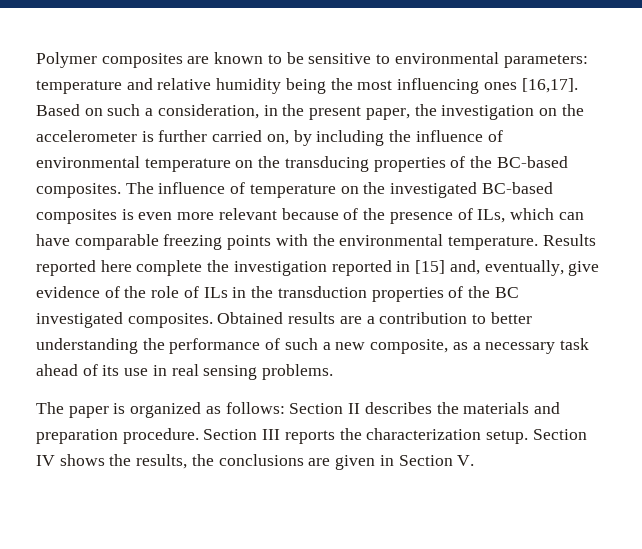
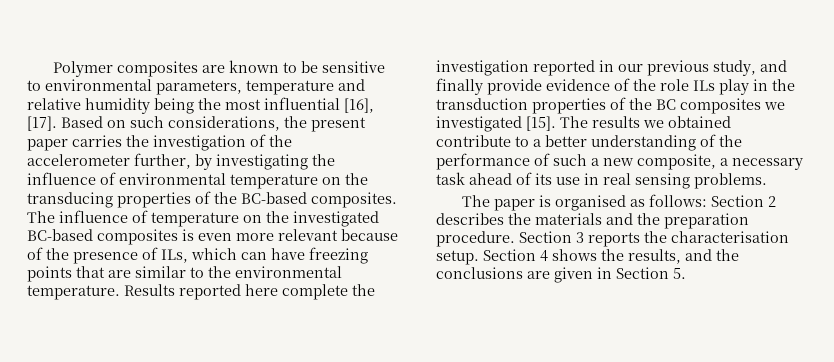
[503,54,588,68] parameters: -> [156,80,242,95] parameters,
[397,78,578,94] [36,104,557,120] influencing ones [16,17]. Based on such a consideration, in the present paper, the investigation on -> [264,97,374,113] [27,116,366,132] [27,134,266,151] influential [16], [17]. Based on such considerations, the present paper carries the investigation of
[141,130,385,146] is further carried on, by including -> [134,153,308,170] further, by investigating
[74,234,159,250] comparable -> (305, 254) none
[275,234,308,246] with -> [76,266,204,278] that are similar to
[415,260,600,276] [15] and, eventually, give -> [618,60,787,76] [436,78,542,95] our previous study, and finally provide
[183,286,228,298] of ILs -> [693,79,749,95] ILs play
[36,312,487,328] investigated composites. Obtained results are a contribution to -> [680,98,785,114] [436,116,731,132] [436,135,541,147] composites we investigated [15]. The results we obtained contribute to a
(138, 346) none -> [700,134,716,147] of
[452,342,468,350] as -> (716, 162) none
[130,402,202,418] organized -> [554,195,626,211] organised
[348,403,361,414] II -> [767,196,776,207] 2
(560, 408) none -> [637,213,660,225] the
[262,429,281,440] III -> [576,232,584,243] 3
[366,428,482,440] characterization -> [671,231,789,243] characterisation
[36,455,55,466] IV -> [540,250,548,262] 4
(188, 461) none -> [685,249,712,261] and
[457,455,475,466] V. -> [673,268,686,279] 5.

